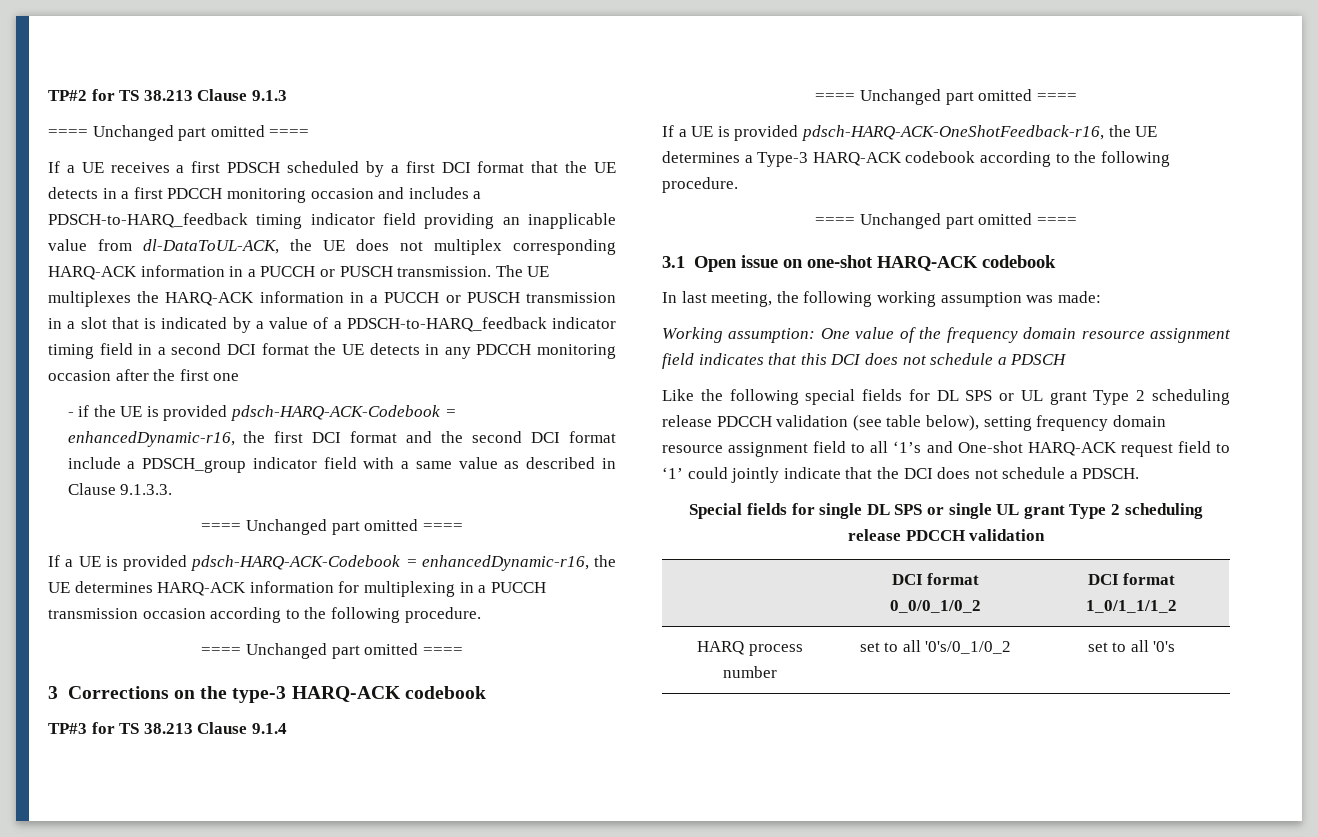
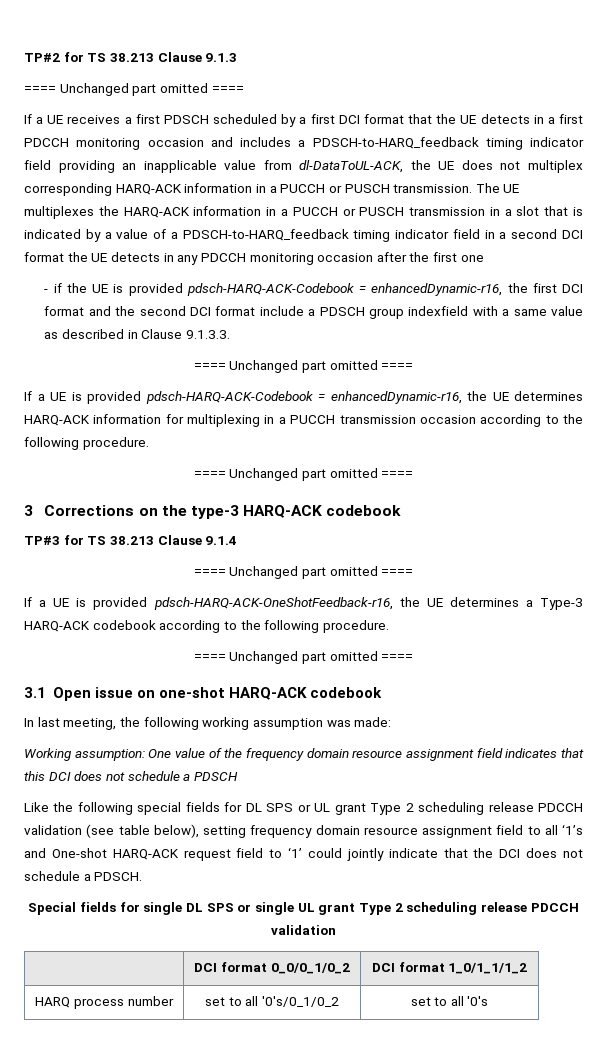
[552,317,616,329] [48,344,94,359] indicator timing -> [353,229,450,242] timing indicator
[142,457,357,473] PDSCH_group indicator field -> [319,306,469,319] PDSCH group indexfield

